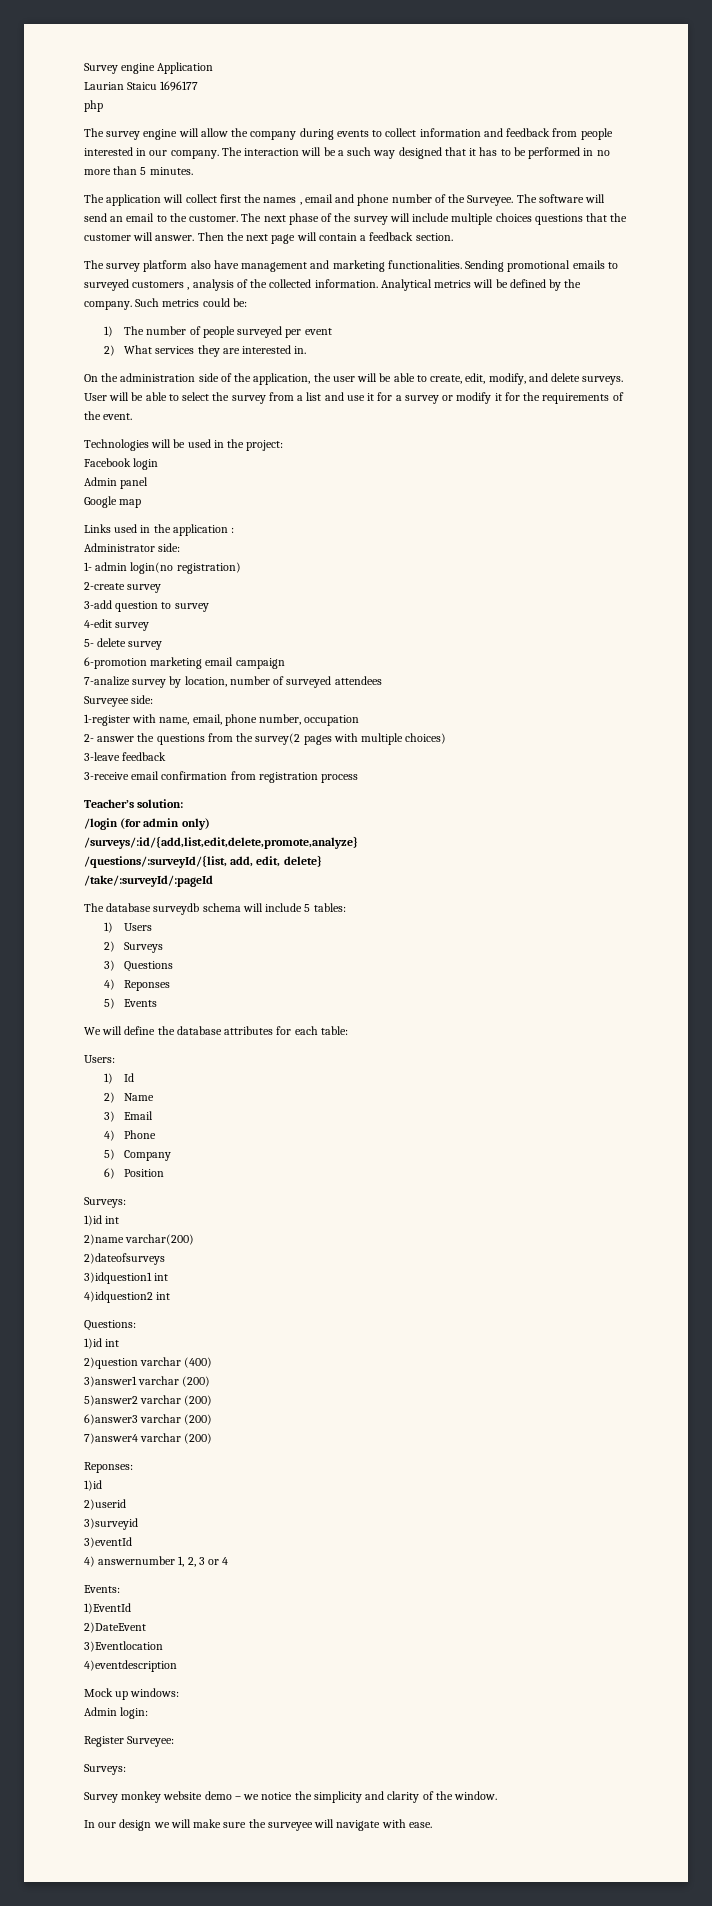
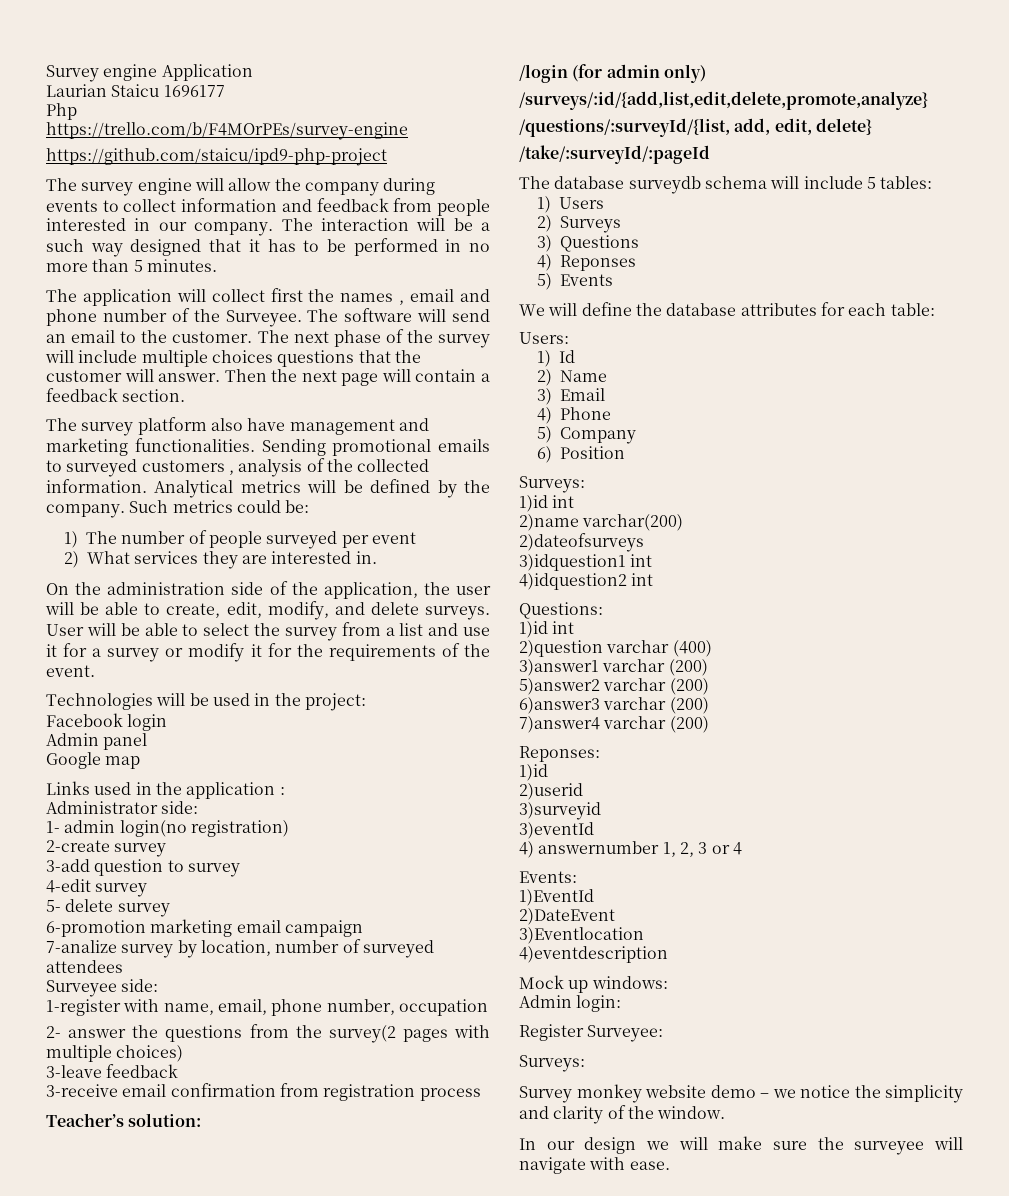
[84,100,103,112] php -> [46,103,77,120] [46,122,408,140] [46,148,387,166] Php // https://trello.com/b/F4MOrPEs/survey-engine // https://github.com/staicu/ipd9-php-project

